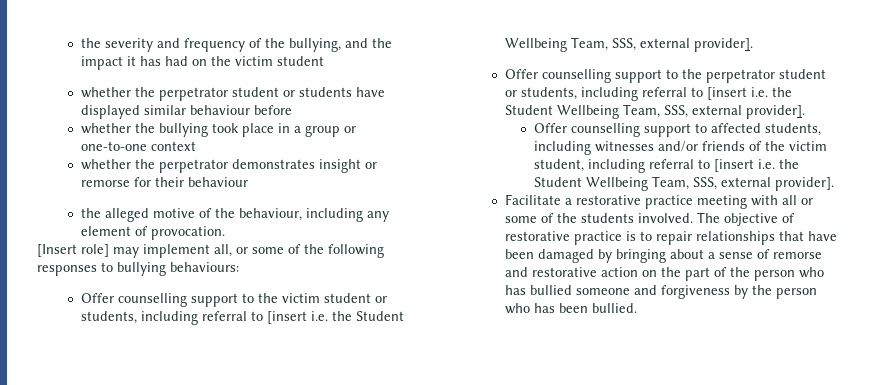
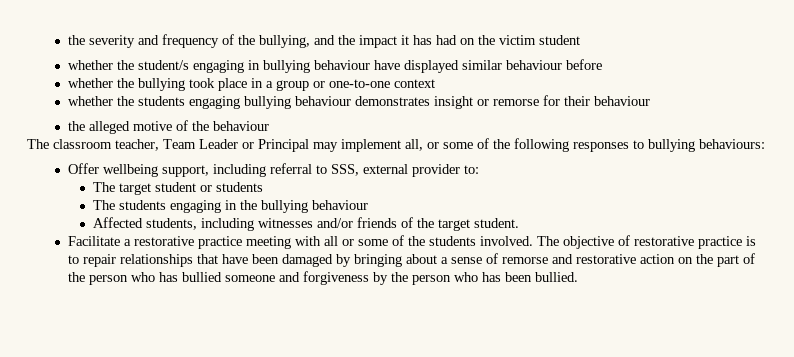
[159,87,353,101] perpetrator student or students -> [138,60,371,73] student/s engaging in bullying behaviour
[159,159,229,173] perpetrator -> [138,96,352,109] students engaging bullying behaviour
[239,208,390,222] [81,226,226,240] [37,244,109,257] behaviour, including any element of provocation. // [Insert role] -> [213,121,270,131] [27,139,309,152] behaviour // The classroom teacher, Team Leader or Principal
[118,293,388,307] [81,311,405,325] [505,37,754,52] [505,69,827,83] [505,87,793,101] [505,104,806,119] [533,123,761,137] counselling support to the victim student or students, including referral to [insert i.e. the Student Wellbeing Team, SSS, external provider]. // Offer counselling support to the perpetrator student or students, including referral to [insert i.e. the Student Wellbeing Team, SSS, external provider]. // Offer counselling support to affected -> [103,163,480,177] [93,182,264,195] [93,200,369,213] [93,217,144,228] wellbeing support, including referral to SSS, external provider to: // The target student or students // The students engaging in the bullying behaviour // Affected
[788,141,827,151] [533,159,799,173] [533,176,834,191] victim student, including referral to [insert i.e. the Student Wellbeing Team, SSS, external provider]. -> [438,218,520,231] target student.

